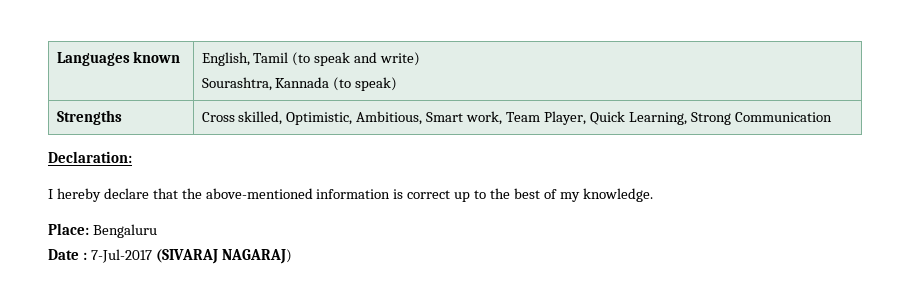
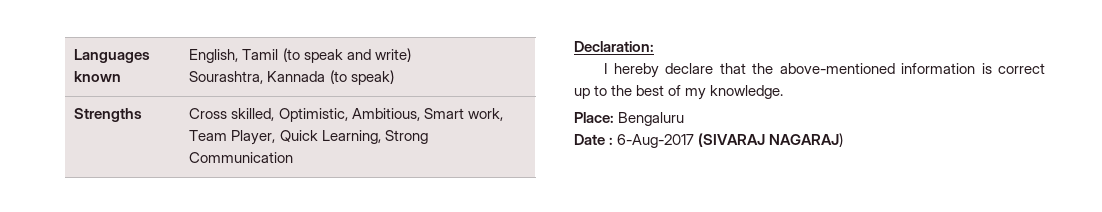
[90,249,152,263] 7-Jul-2017 -> [617,134,695,148] 6-Aug-2017

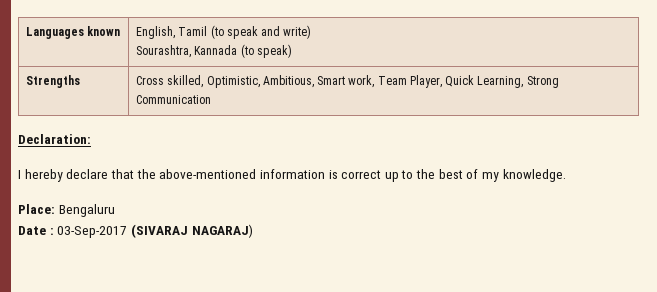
[617,134,695,148] 6-Aug-2017 -> [57,226,128,238] 03-Sep-2017

